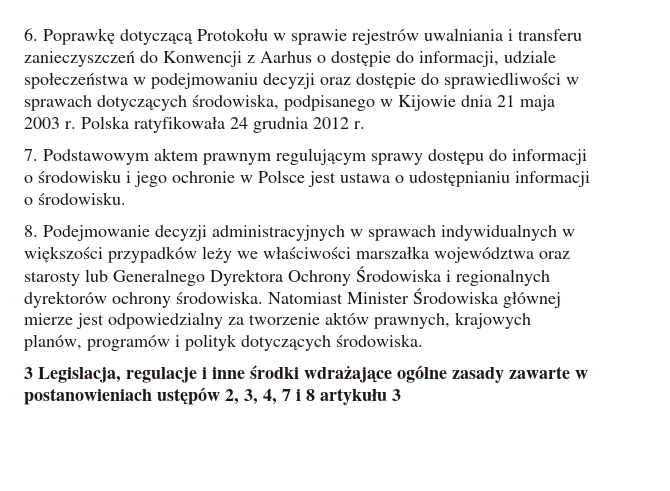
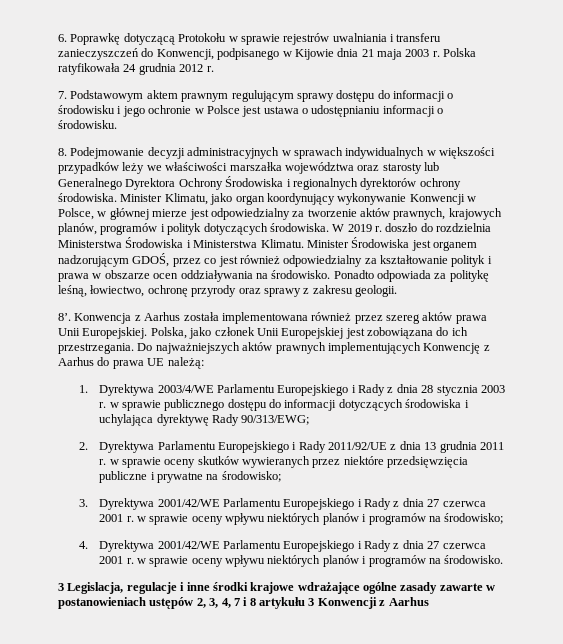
[163,50,556,67] [24,72,579,89] [24,94,279,111] Konwencji z Aarhus o dostępie do informacji, udziale społeczeństwa w podejmowaniu decyzji oraz dostępie do sprawiedliwości w sprawach dotyczących środowiska, -> [156,49,214,60] Konwencji,
[268,288,498,304] Natomiast Minister Środowiska -> [120,193,476,205] [58,208,107,220] Minister Klimatu, jako organ koordynujący wykonywanie Konwencji w Polsce, w
(423, 340) none -> [332,223,492,232] [58,237,477,251] [58,253,492,267] [58,270,489,282] [58,285,397,297] [58,312,487,324] [58,327,468,339] [58,342,490,354] [58,357,204,369] [78,384,505,396] [99,399,469,411] [99,414,310,426] [78,441,504,453] [99,456,469,468] [99,471,281,483] [78,498,486,510] [99,513,504,525] [78,540,486,552] [99,555,504,567] W 2019 r. doszło do rozdzielnia Ministerstwa Środowiska i Ministerstwa Klimatu. Minister Środowiska jest organem nadzorującym GDOŚ, przez co jest również odpowiedzialny za kształtowanie polityk i prawa w obszarze ocen oddziaływania na środowisko. Ponadto odpowiada za politykę leśną, łowiectwo, ochronę przyrody oraz sprawy z zakresu geologii. // 8’. Konwencja z Aarhus została implementowana również przez szereg aktów prawa Unii Europejskiej. Polska, jako członek Unii Europejskiej jest zobowiązana do ich przestrzegania. Do najważniejszych aktów prawnych implementujących Konwencję z Aarhus do prawa UE należą: // 1. Dyrektywa 2003/4/WE Parlamentu Europejskiego i Rady z dnia 28 stycznia 2003 r. w sprawie publicznego dostępu do informacji dotyczących środowiska i uchylająca dyrektywę Rady 90/313/EWG; // 2. Dyrektywa Parlamentu Europejskiego i Rady 2011/92/UE z dnia 13 grudnia 2011 r. w sprawie oceny skutków wywieranych przez niektóre przedsięwzięcia publiczne i prywatne na środowisko; // 3. Dyrektywa 2001/42/WE Parlamentu Europejskiego i Rady z dnia 27 czerwca 2001 r. w sprawie oceny wpływu niektórych planów i programów na środowisko; // 4. Dyrektywa 2001/42/WE Parlamentu Europejskiego i Rady z dnia 27 czerwca 2001 r. w sprawie oceny wpływu niektórych planów i programów na środowisko.
(299, 372) none -> [250,582,295,594] krajowe
(401, 395) none -> [317,597,429,609] Konwencji z Aarhus

